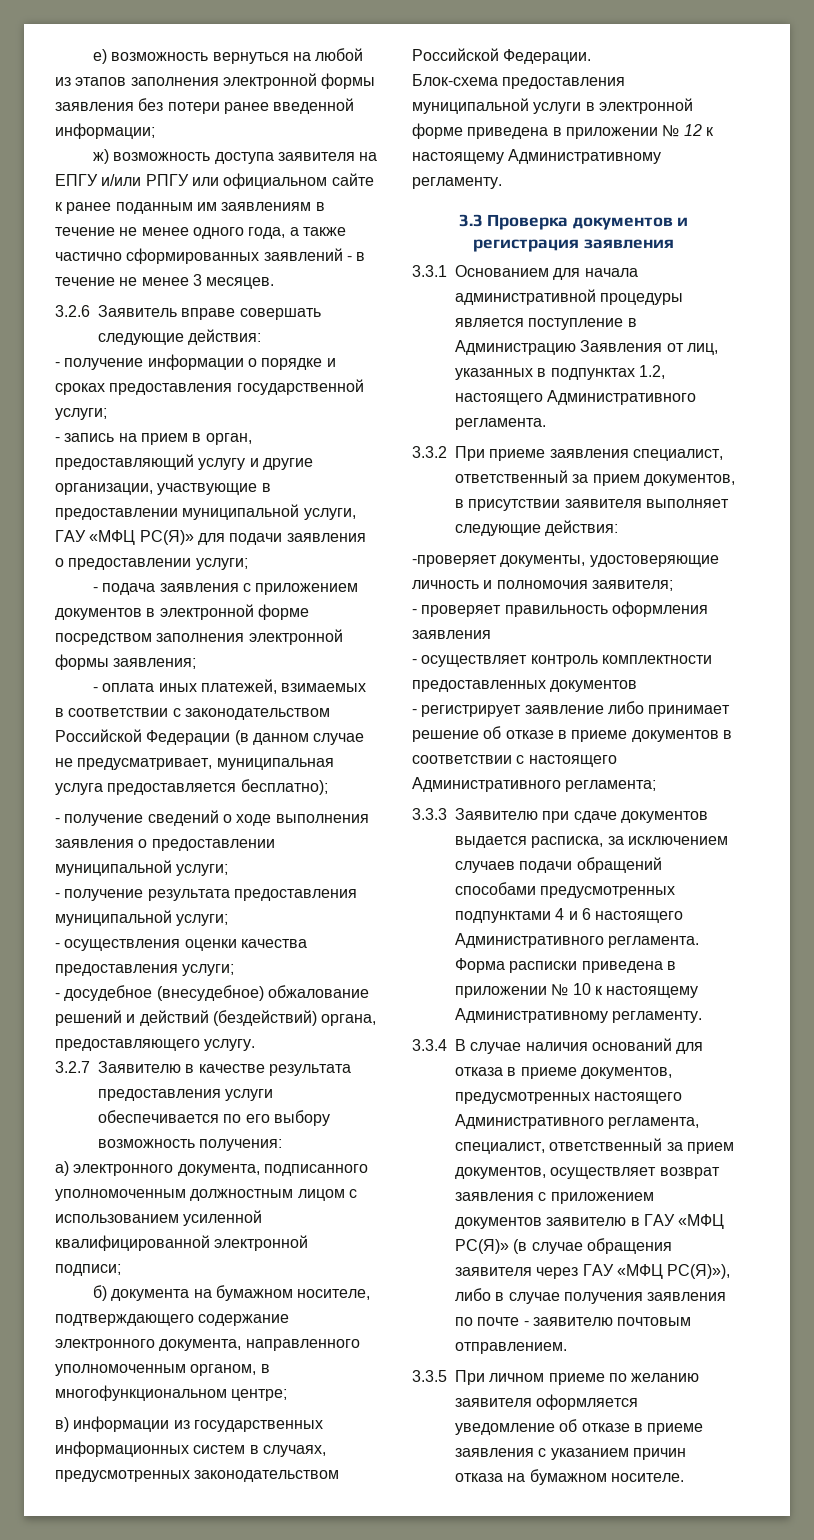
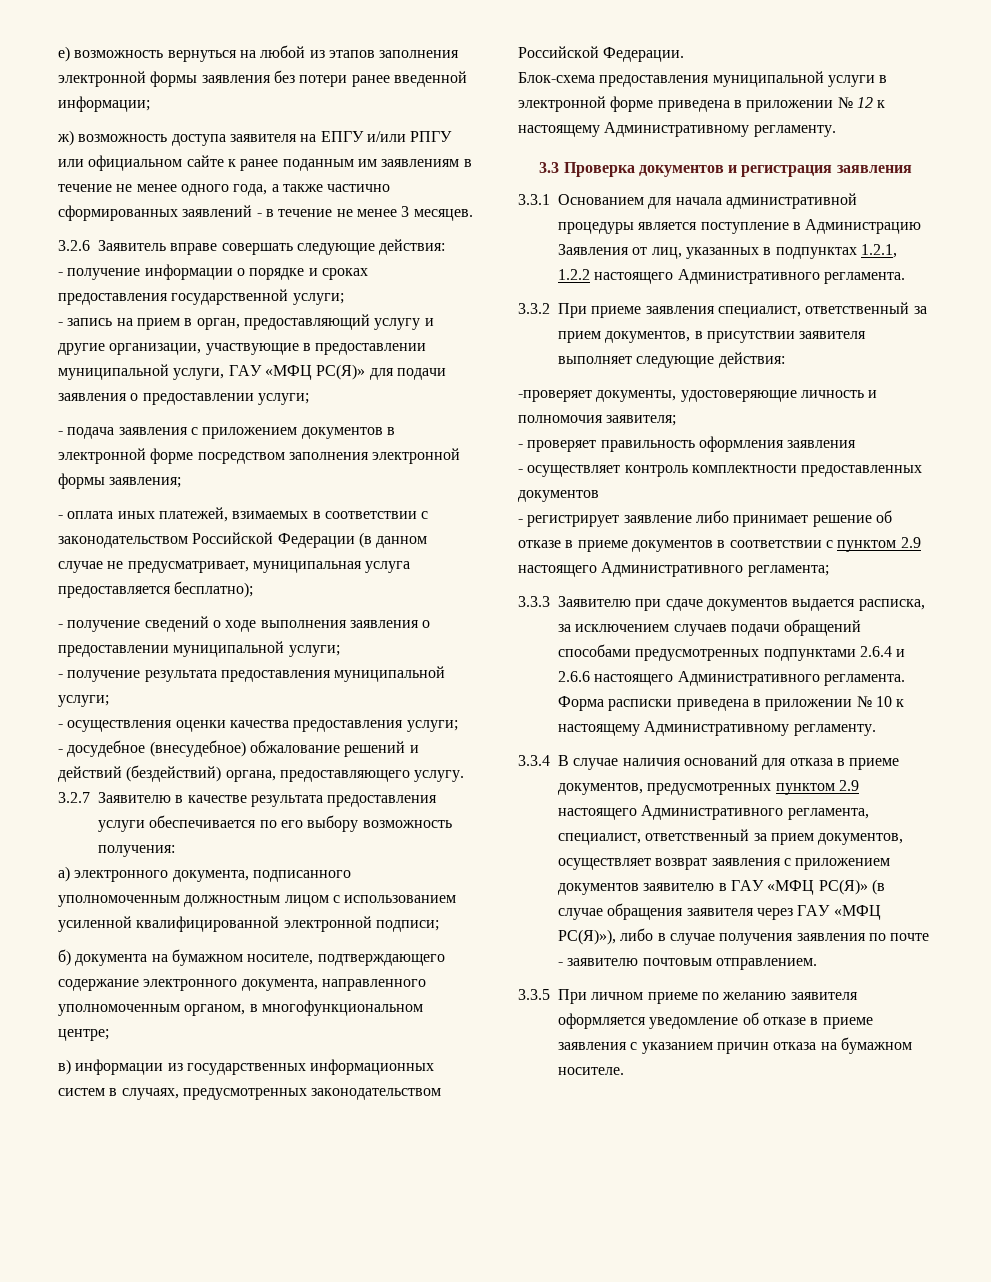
[638,365,665,379] 1.2, -> [860,244,897,258] [558,269,590,280] 1.2.1, 1.2.2
(525, 759) none -> [837,537,921,552] пунктом 2.9
[555,908,591,920] 4 и 6 -> [859,646,906,657] [558,671,590,682] 2.6.4 и 2.6.6
(590, 1098) none -> [775,780,859,795] пунктом 2.9

